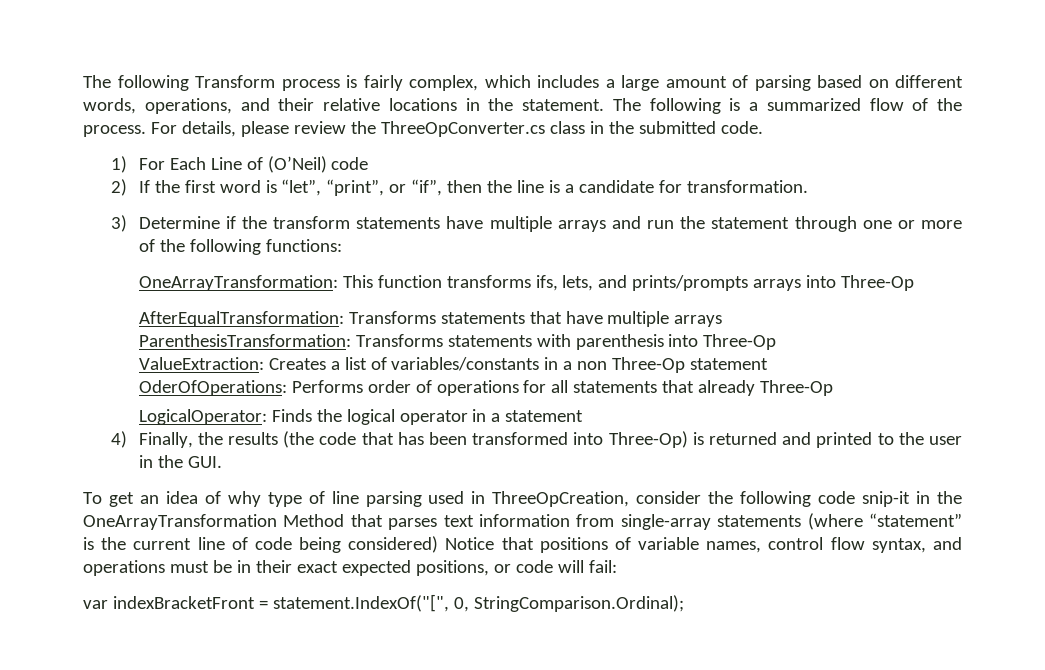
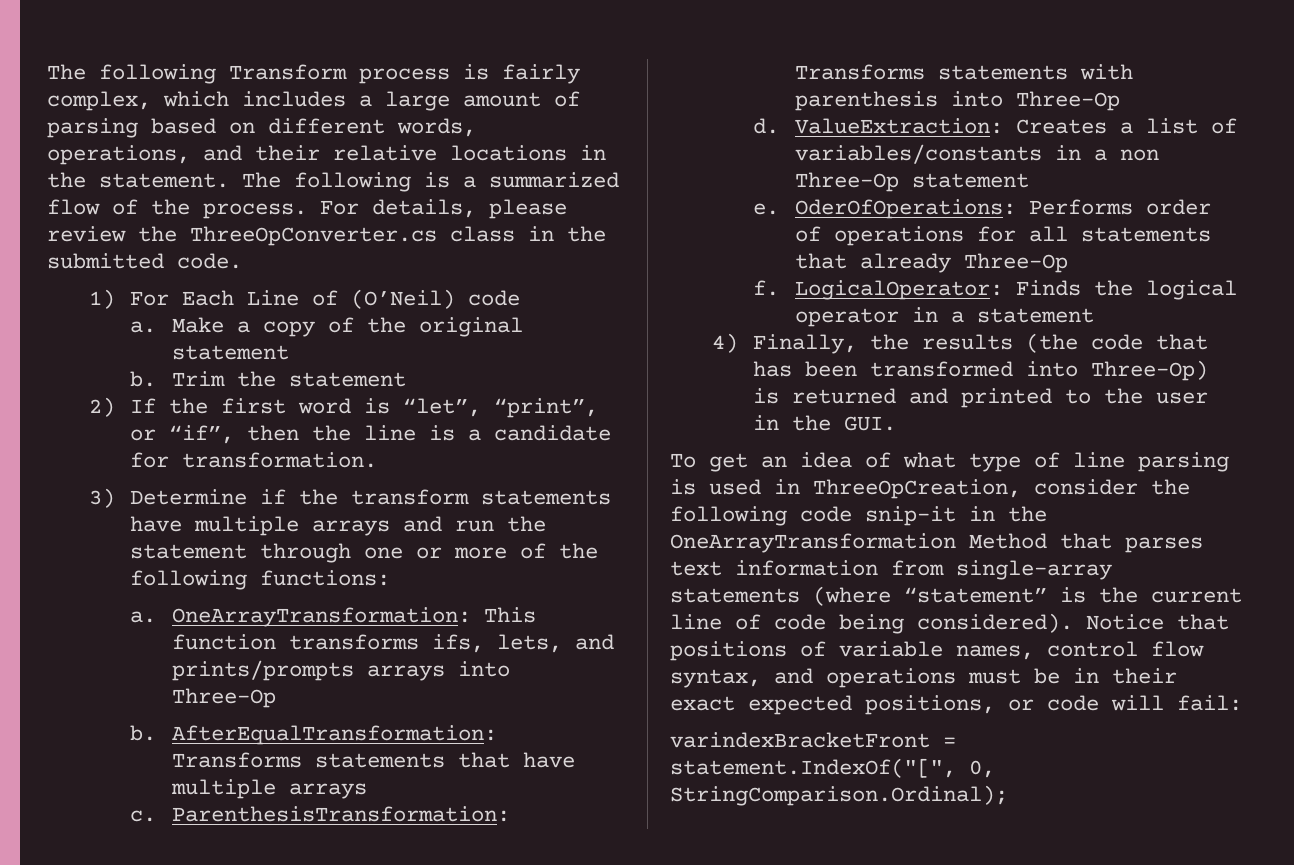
(369, 163) none -> [130,317,523,337] [171,345,289,360] [130,371,406,387] // a. Make a copy of the original statement // b. Trim the statement
(342, 245) none -> [130,611,157,623] a.
(915, 283) none -> [130,725,157,741] b.
(723, 321) none -> [130,810,157,822] c.
(777, 342) none -> [753,118,780,134] d.
(769, 364) none -> [753,203,780,215] e.
(834, 388) none -> [753,280,780,296] f.
[227,491,261,507] why -> [903,452,956,468] what
(422, 499) none -> [670,479,696,495] is
[348,536,439,553] considered) -> [917,613,1073,633] considered).
[83,596,255,609] var indexBracketFront -> [670,732,930,748] varindexBracketFront

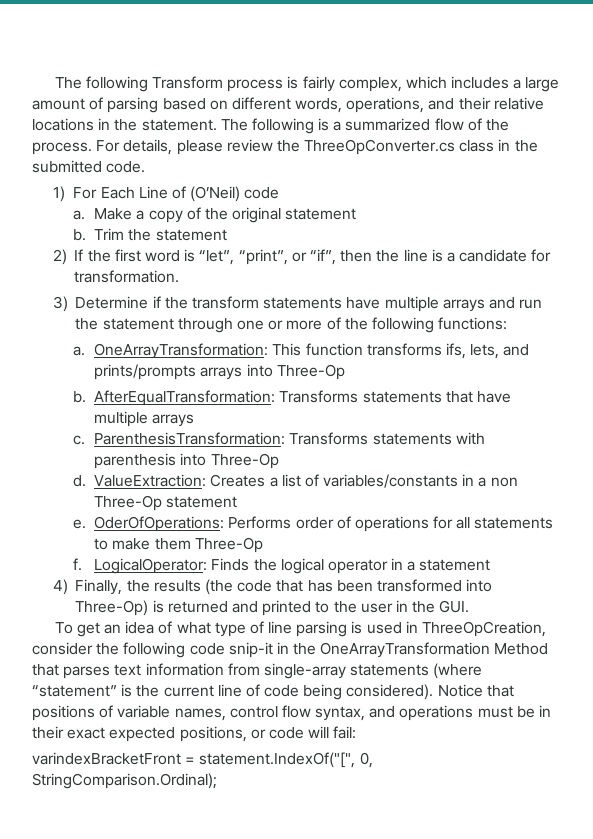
[794,253,951,273] that already -> [94,538,191,550] to make them

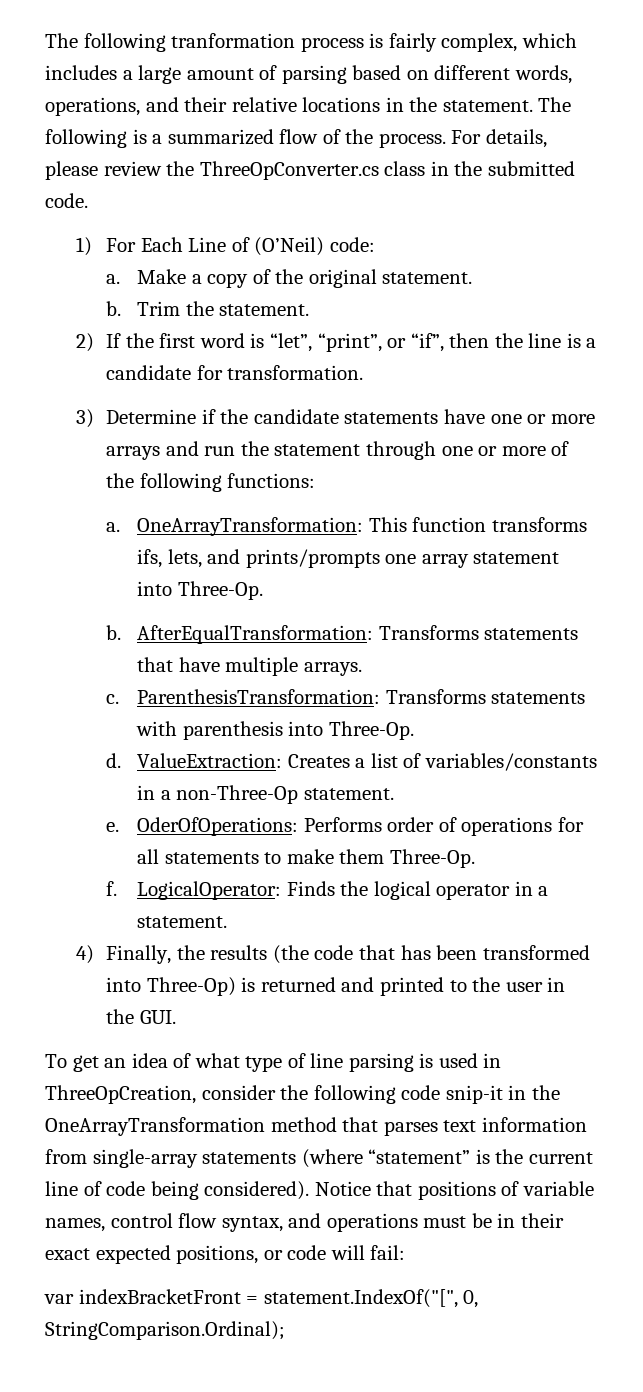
[54,76,223,92] The following Transform -> [45,33,296,52] The following tranformation
[244,187,280,199] code -> [329,237,375,252] code:
[285,208,357,220] statement -> [382,272,473,284] statement.
[155,229,227,241] statement -> [219,304,310,316] statement.
[192,296,260,309] transform -> [253,409,339,424] candidate
[384,296,439,312] multiple -> [490,414,595,424] one or more
[200,364,345,380] arrays into Three-Op -> [385,552,560,568] [136,581,263,600] one array statement into Three-Op.
[152,414,195,427] arrays -> [303,662,362,676] arrays.
[210,453,279,469] Three-Op -> [328,721,414,740] Three-Op.
[490,477,518,487] [94,495,238,511] non Three-Op statement -> [176,785,394,804] non-Three-Op statement.
[194,537,263,553] Three-Op -> [389,849,475,868] Three-Op.
[419,559,491,571] statement -> [136,916,227,928] statement.
[494,643,549,655] Method -> [270,1117,337,1132] method
[32,752,181,765] varindexBracketFront -> [44,1289,241,1304] var indexBracketFront

